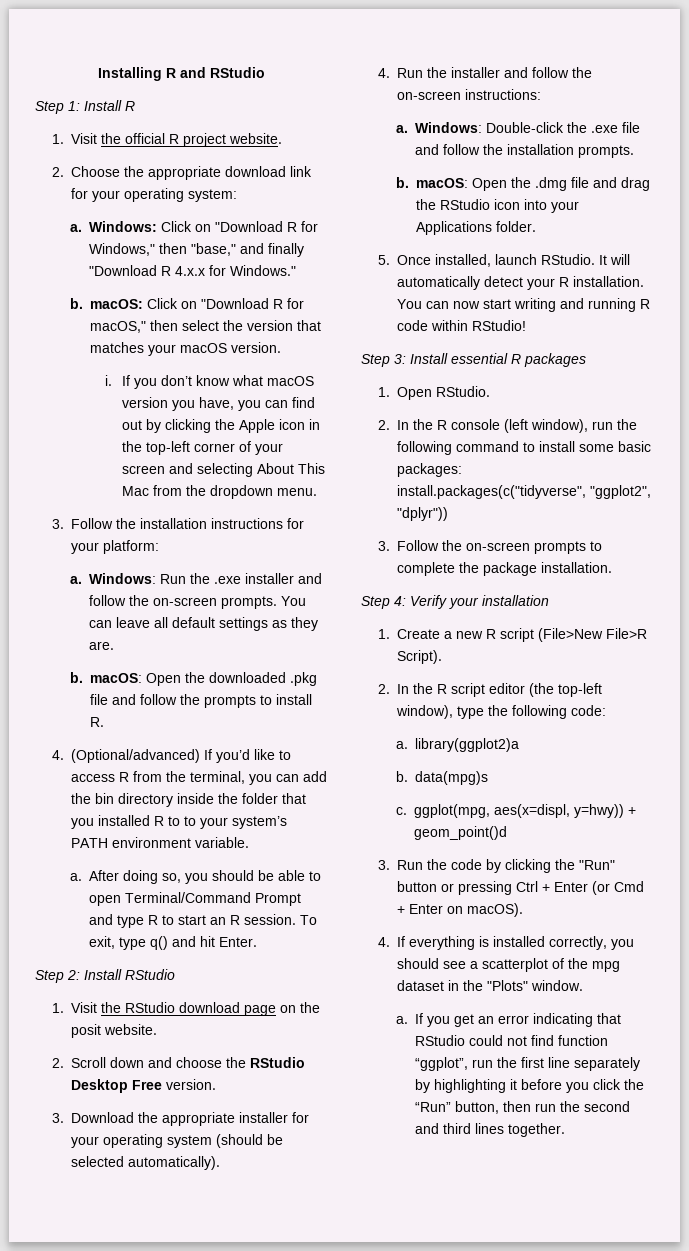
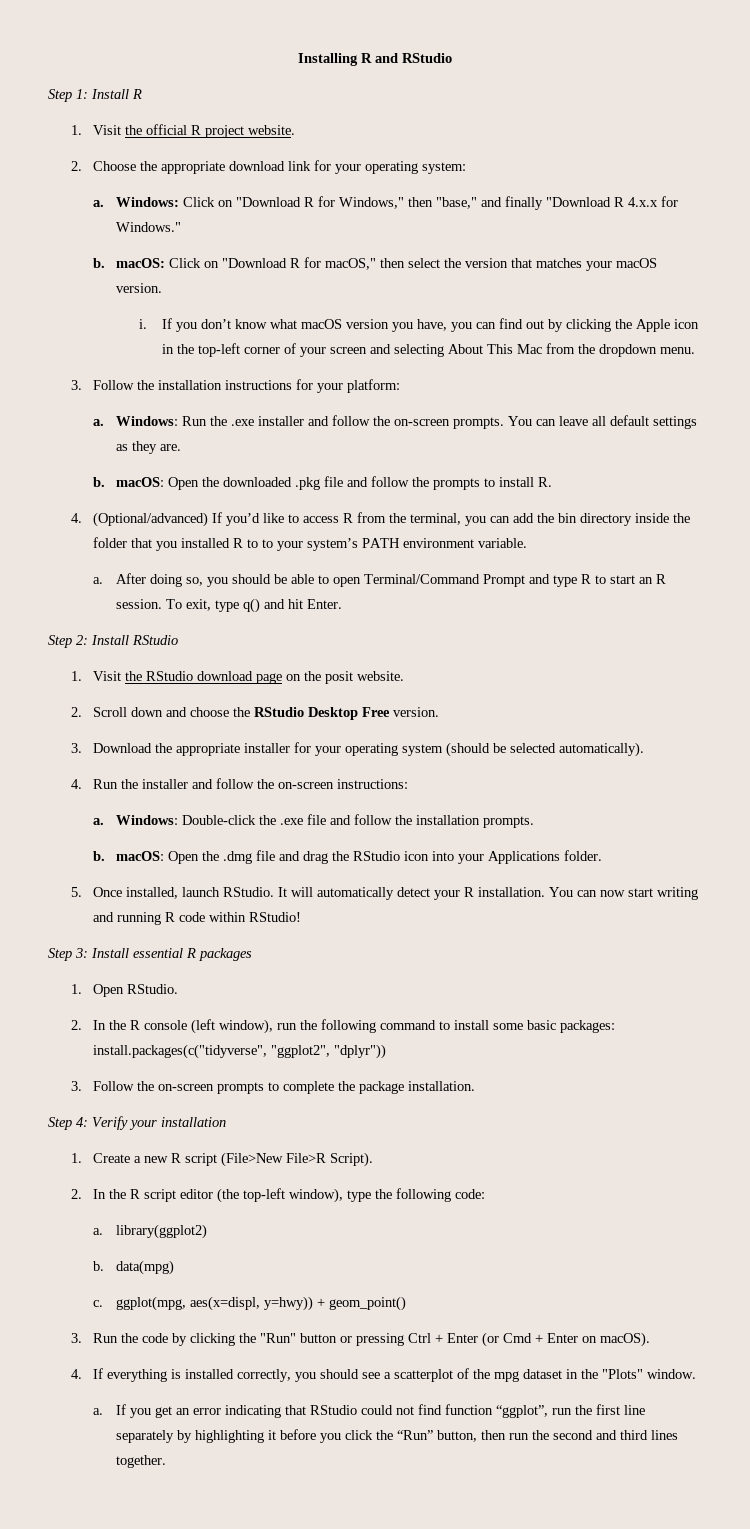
[414,738,519,752] [395,771,488,785] library(ggplot2)a // b. data(mpg)s -> [116,1224,208,1239] [93,1260,175,1275] library(ggplot2) // b. data(mpg)
[413,826,507,840] geom_point()d -> [329,1296,407,1311] geom_point()

